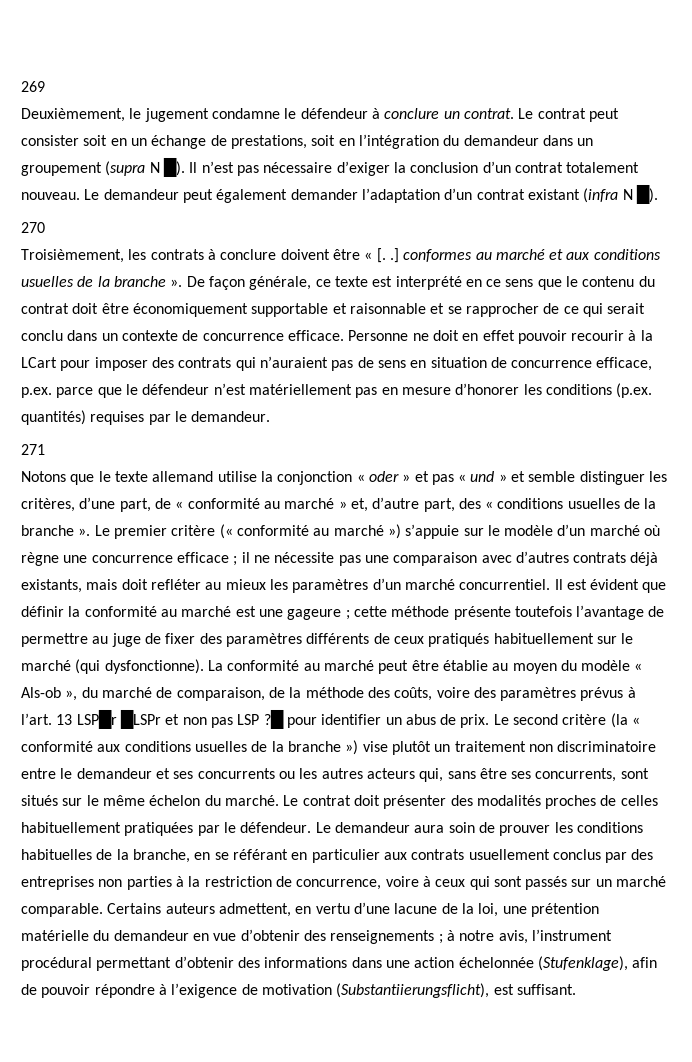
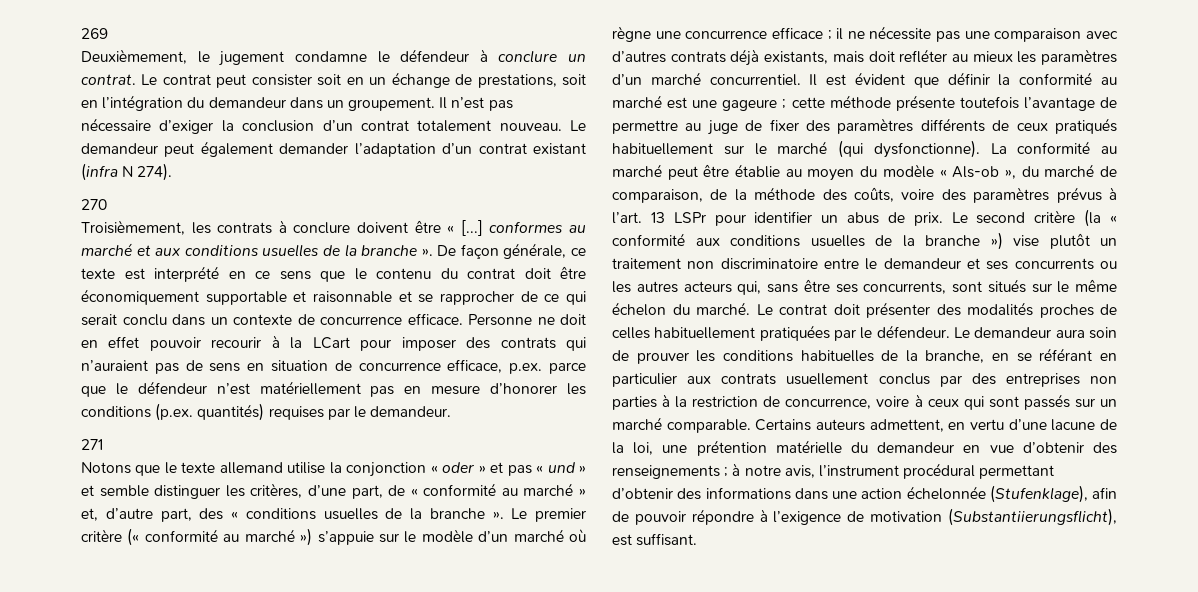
[21,157,185,177] groupement (supra N █). -> [348,97,436,111] groupement.
[635,184,658,204] █). -> [137,163,173,181] 274).
[376,248,399,263] [. .] -> [460,220,483,236] [...]
[76,709,284,729] LSP█r █LSPr et non pas LSP ?█ -> [673,212,706,223] LSPr

